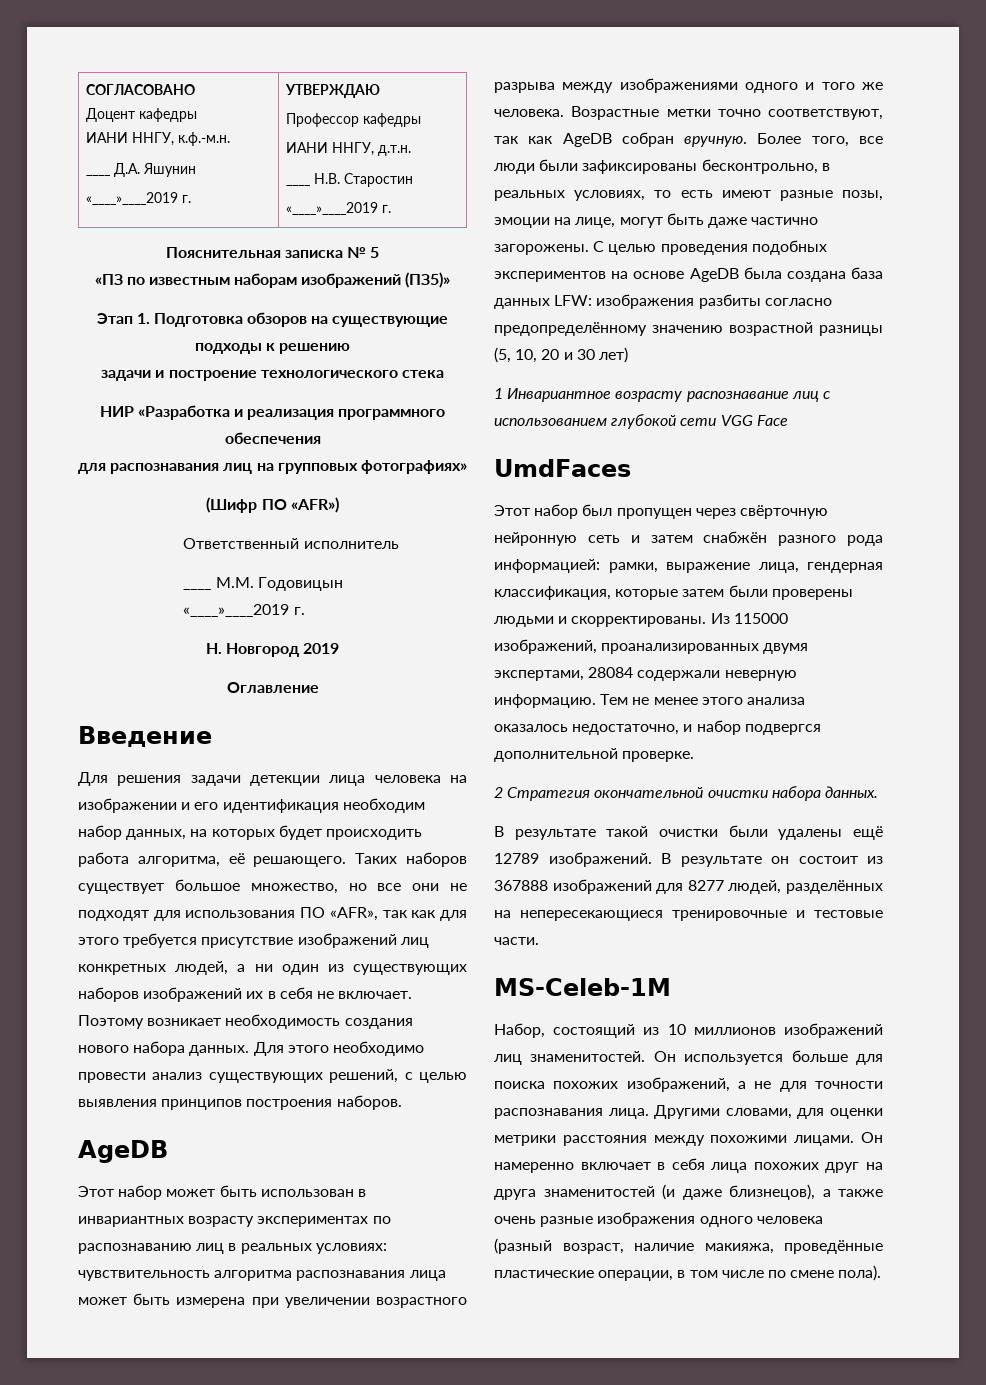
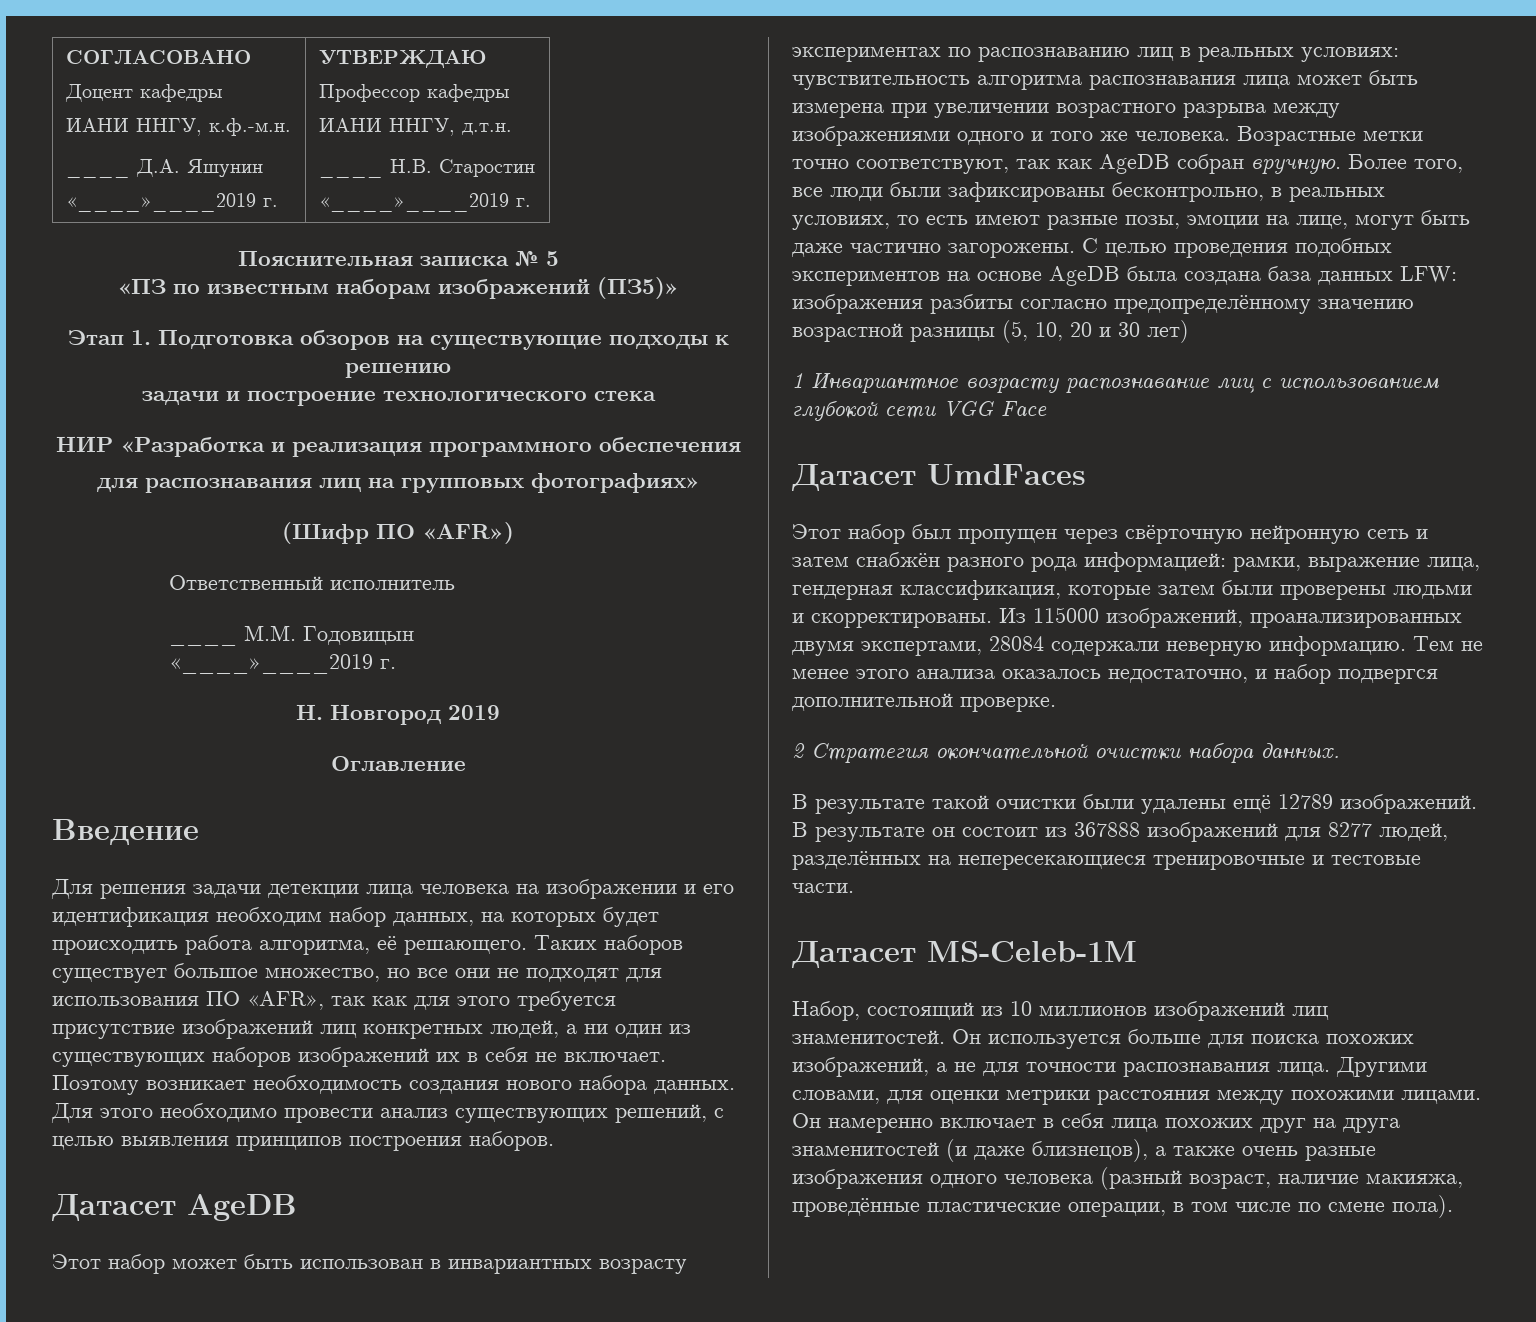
(402, 1102) none -> [51,1194,176,1221] Датасет
(788, 420) none -> [791,464,916,491] Датасет
(539, 941) none -> [791,941,916,968] Датасет

